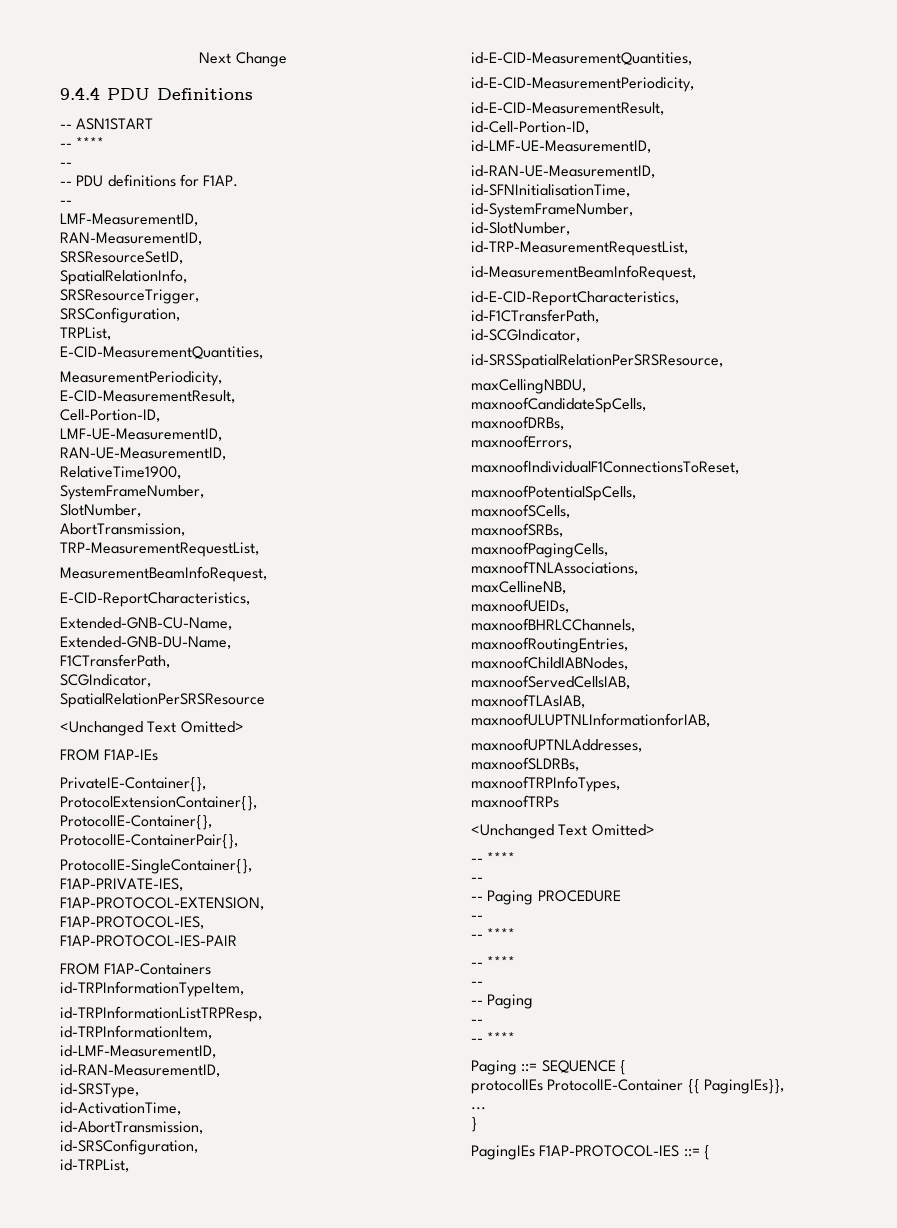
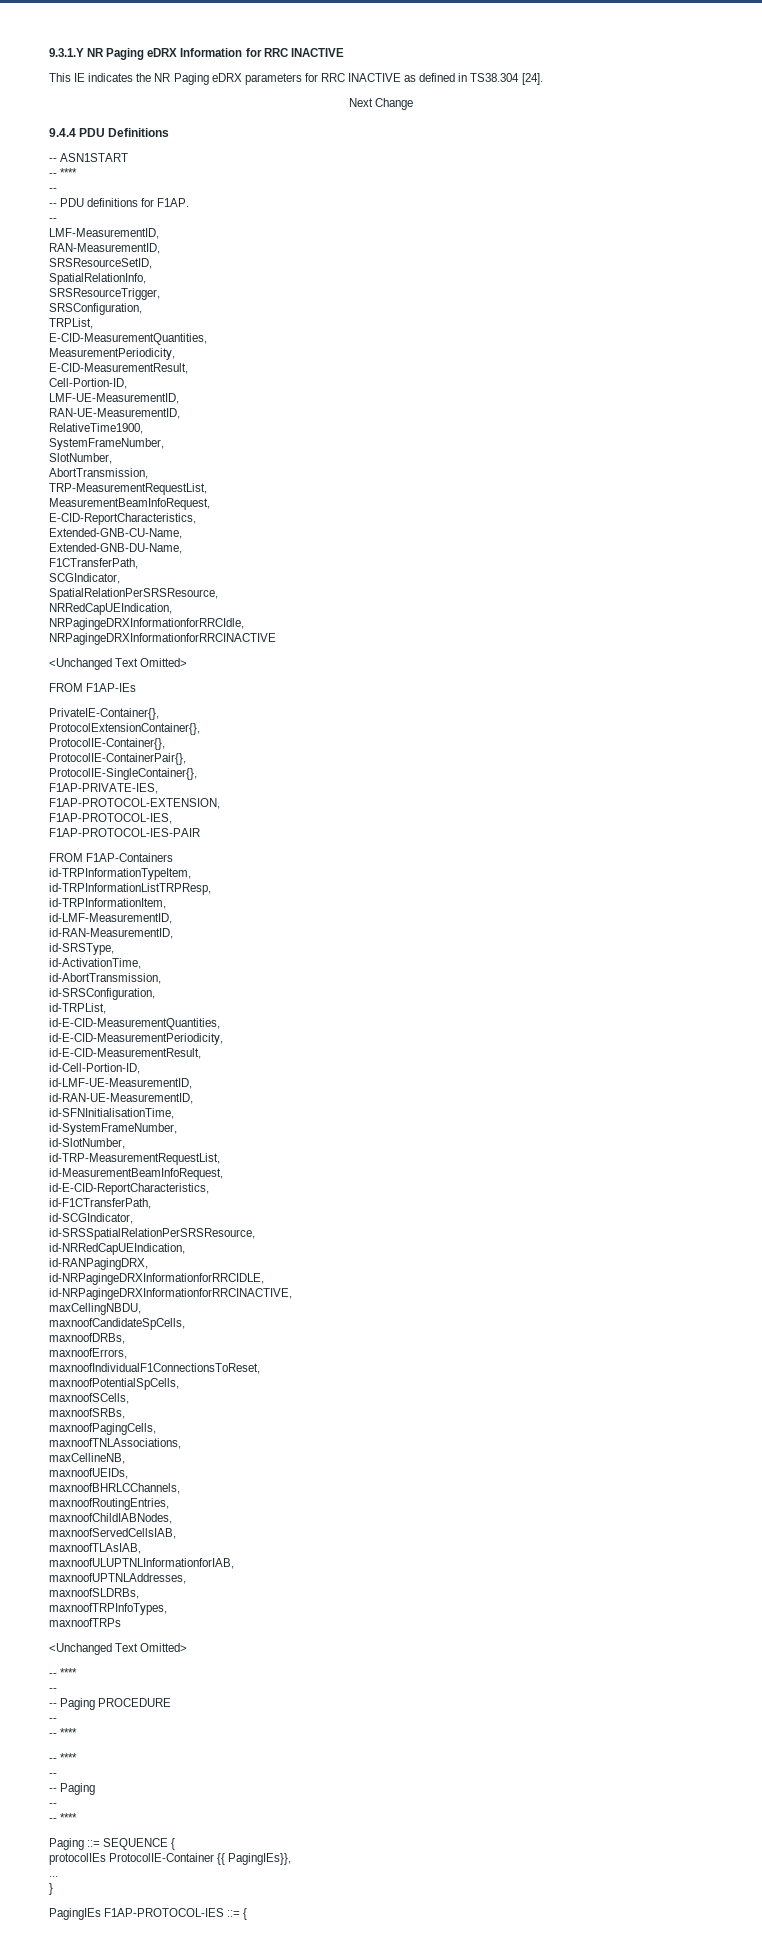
(199, 58) none -> [49,48,344,60] [49,73,543,85] 9.3.1.Y NR Paging eDRX Information for RRC INACTIVE // This IE indicates the NR Paging eDRX parameters for RRC INACTIVE as defined in TS38.304 [24]. //
[60,693,265,708] SpatialRelationPerSRSResource -> [49,588,218,600] [49,603,172,615] [49,618,244,630] [49,633,276,645] SpatialRelationPerSRSResource, // NRRedCapUEIndication, // NRPagingeDRXInformationforRRCIdle, // NRPagingeDRXInformationforRRCINACTIVE
(723, 361) none -> [49,1243,185,1255] [49,1258,148,1270] [49,1273,264,1285] [49,1288,292,1300] // id-NRRedCapUEIndication, // id-RANPagingDRX, // id-NRPagingeDRXInformationforRRCIDLE, // id-NRPagingeDRXInformationforRRCINACTIVE,

